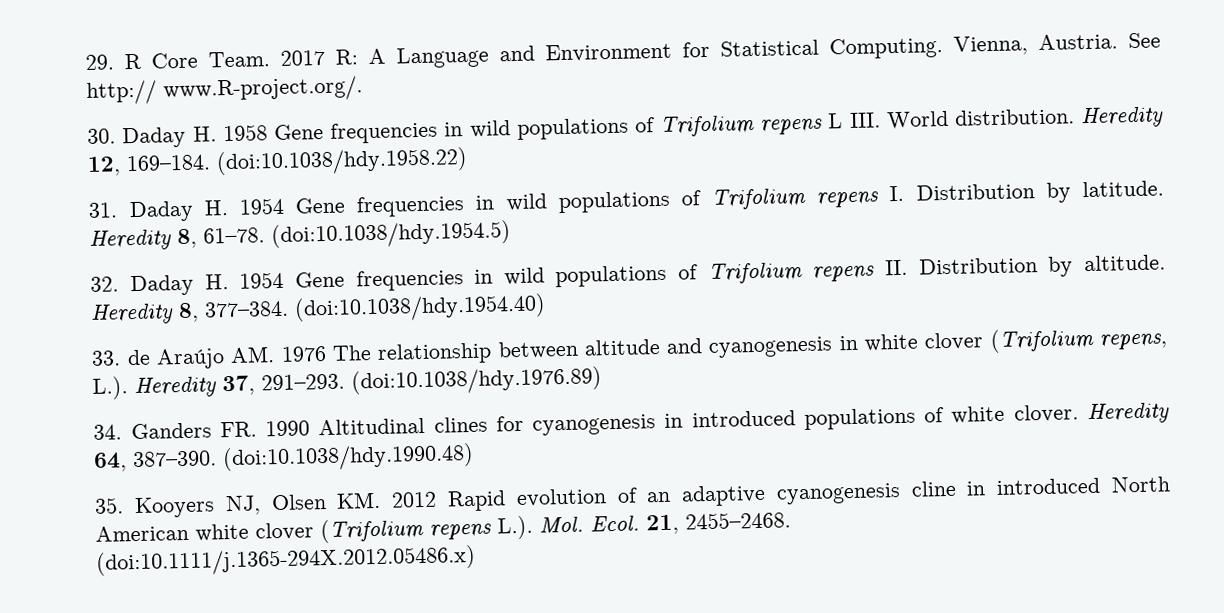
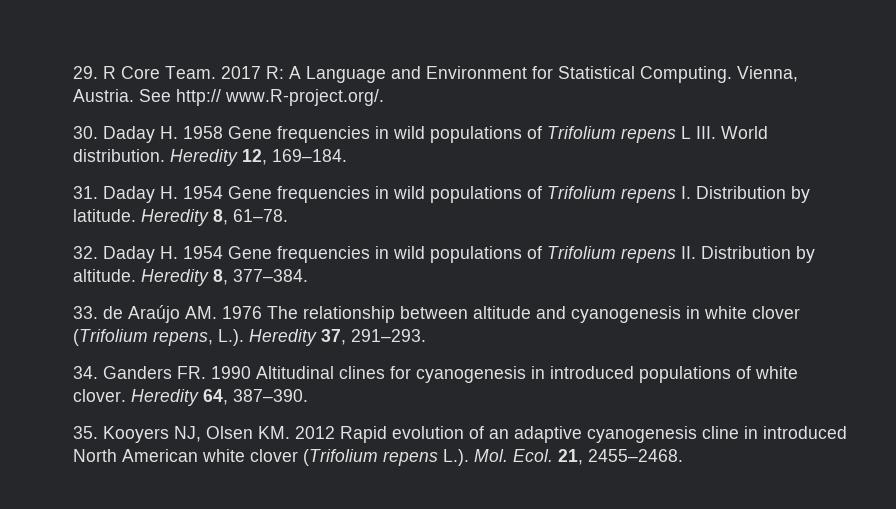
[216,146,469,177] (doi:10.1038/hdy.1958.22) -> (348, 155) none
[271,220,512,250] (doi:10.1038/hdy.1954.5) -> (289, 215) none
[294,293,547,323] (doi:10.1038/hdy.1954.40) -> (309, 275) none
[351,366,603,396] (doi:10.1038/hdy.1976.89) -> (427, 335) none
[222,442,475,473] (doi:10.1038/hdy.1990.48) -> (309, 395) none
[96,544,477,577] (doi:10.1111/j.1365-294X.2012.05486.x) -> (684, 455) none

